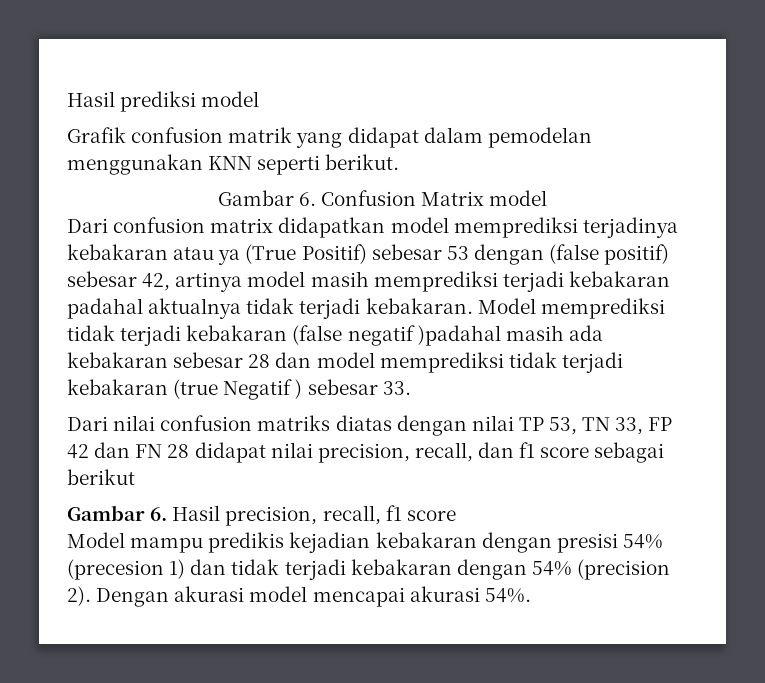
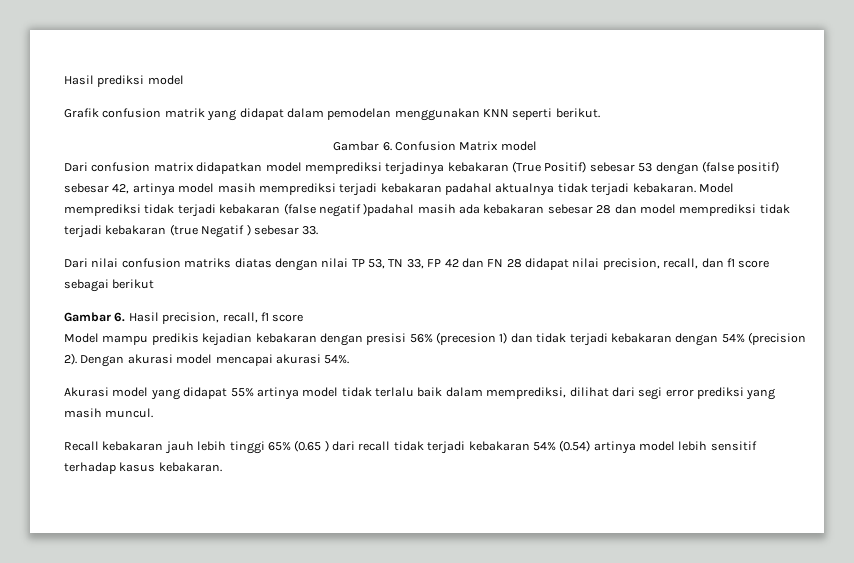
[173,247,241,265] atau ya -> (509, 167) none
[622,534,663,549] 54% -> [409,334,433,343] 56%
(531, 595) none -> [64,387,776,400] [64,408,154,418] [64,440,757,454] [64,462,222,474] // Akurasi model yang didapat 55% artinya model tidak terlalu baik dalam memprediksi, dilihat dari segi error prediksi yang masih muncul. // Recall kebakaran jauh lebih tinggi 65% (0.65 ) dari recall tidak terjadi kebakaran 54% (0.54) artinya model lebih sensitif terhadap kasus kebakaran.

